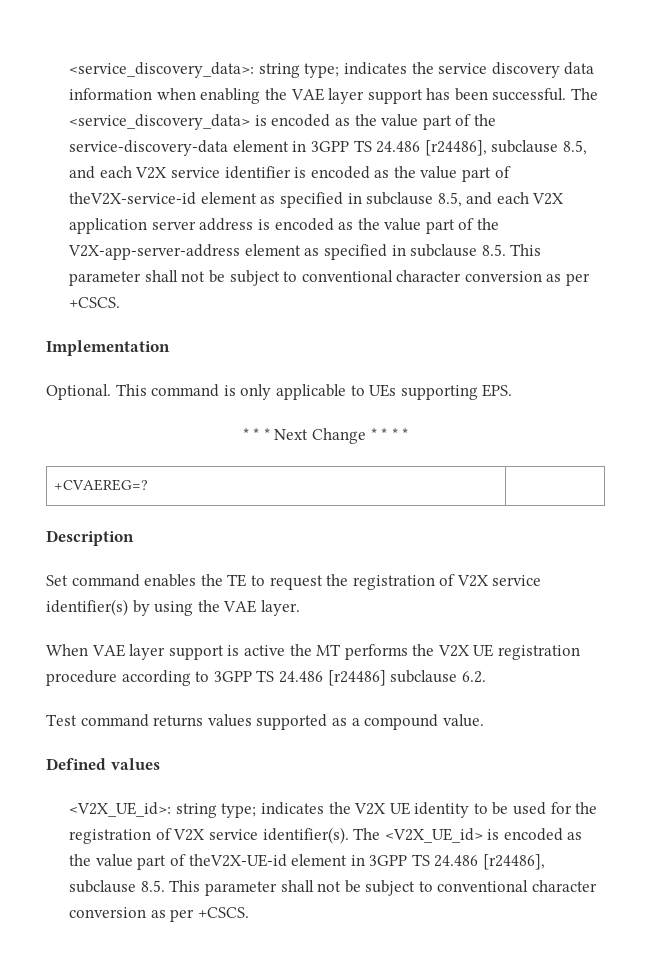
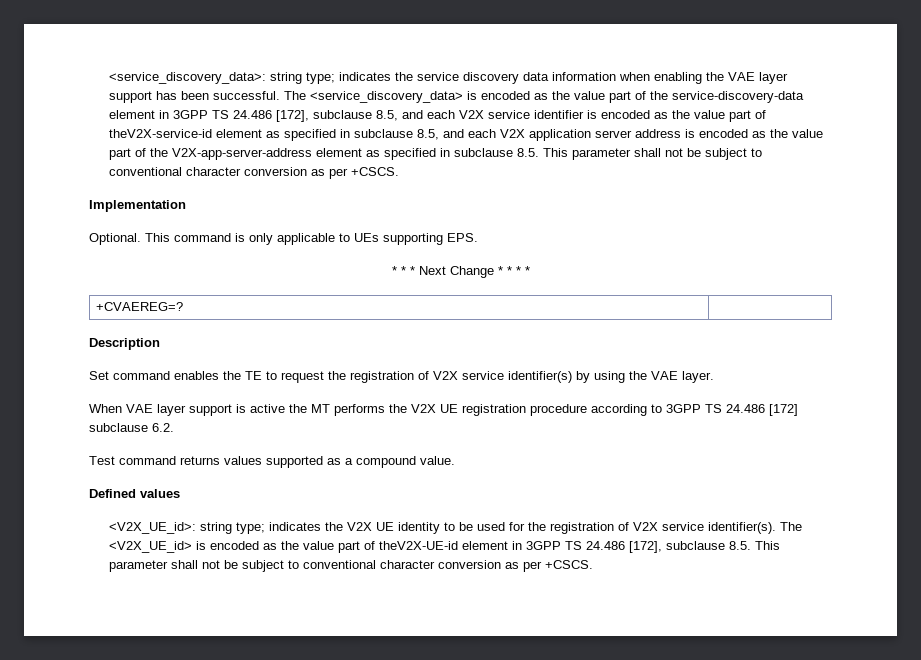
[424,140,487,156] [r24486], -> [275,110,309,122] [172],
[327,670,386,686] [r24486] -> [769,404,798,416] [172]
[483,854,546,870] [r24486], -> [628,541,662,553] [172],

